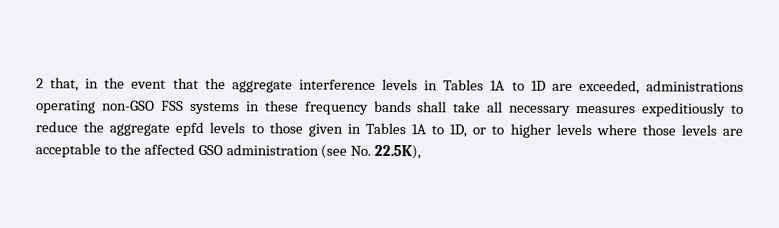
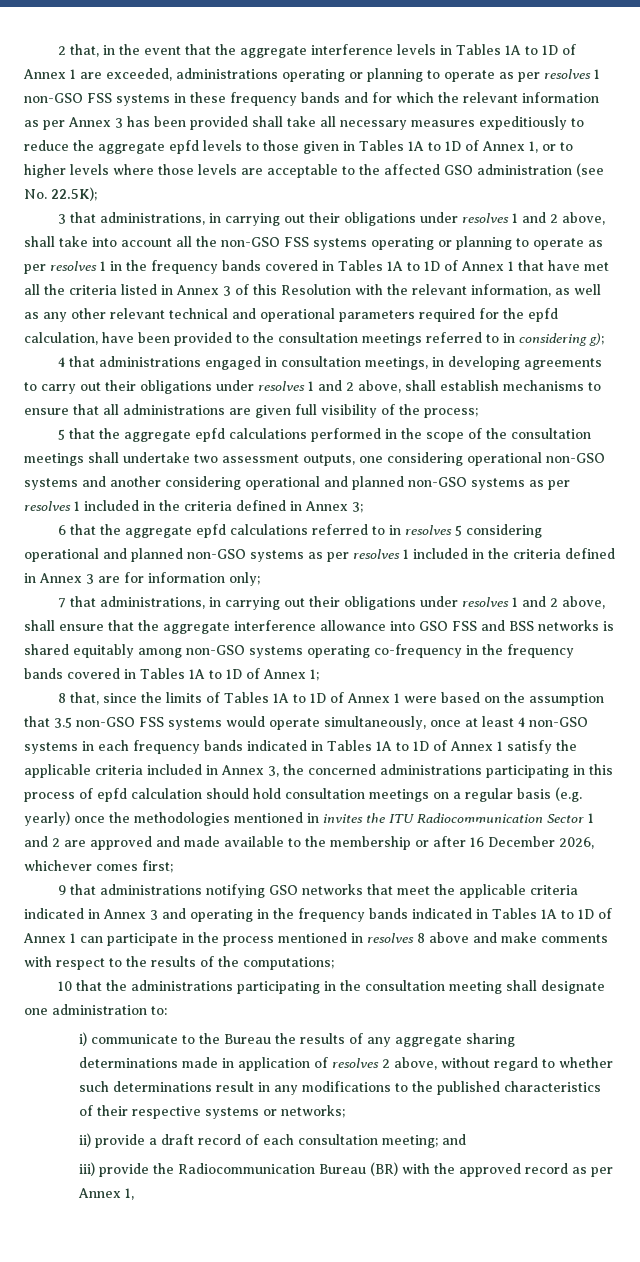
(546, 85) none -> [562,44,577,55] [23,69,76,79] of Annex 1
(96, 107) none -> [349,68,600,82] or planning to operate as per resolves 1
(412, 106) none -> [344,92,599,103] [24,116,248,130] and for which the relevant information as per Annex 3 has been provided
[449,124,468,138] 1D, -> [445,140,538,153] 1D of Annex 1,
[374,144,422,160] 22.5K), -> [51,187,97,201] [58,212,606,226] [24,236,603,250] [24,260,609,274] [24,284,601,297] [24,308,558,322] [24,332,604,346] [58,356,603,370] [24,380,601,394] [24,404,478,418] [58,428,592,442] [24,452,605,466] [24,476,570,490] [24,500,363,513] [58,524,543,538] [24,548,615,562] [24,572,260,586] [58,596,606,610] [24,620,614,634] [24,644,574,658] [24,668,319,681] [58,692,605,706] [24,716,588,730] [24,740,577,754] [24,764,613,778] [24,787,582,802] [24,811,594,826] [24,836,594,850] [24,860,173,873] [58,884,579,898] [24,908,612,922] [23,932,608,946] [24,956,334,970] [58,980,606,994] [24,1004,167,1015] [79,1032,516,1047] [79,1057,614,1071] [79,1081,602,1095] [79,1105,346,1119] [79,1133,467,1148] [79,1162,614,1177] [78,1188,135,1200] 22.5K); // 3 that administrations, in carrying out their obligations under resolves 1 and 2 above, shall take into account all the non-GSO FSS systems operating or planning to operate as per resolves 1 in the frequency bands covered in Tables 1A to 1D of Annex 1 that have met all the criteria listed in Annex 3 of this Resolution with the relevant information, as well as any other relevant technical and operational parameters required for the epfd calculation, have been provided to the consultation meetings referred to in considering g); // 4 that administrations engaged in consultation meetings, in developing agreements to carry out their obligations under resolves 1 and 2 above, shall establish mechanisms to ensure that all administrations are given full visibility of the process; // 5 that the aggregate epfd calculations performed in the scope of the consultation meetings shall undertake two assessment outputs, one considering operational non-GSO systems and another considering operational and planned non-GSO systems as per resolves 1 included in the criteria defined in Annex 3; // 6 that the aggregate epfd calculations referred to in resolves 5 considering operational and planned non-GSO systems as per resolves 1 included in the criteria defined in Annex 3 are for information only; // 7 that administrations, in carrying out their obligations under resolves 1 and 2 above, shall ensure that the aggregate interference allowance into GSO FSS and BSS networks is shared equitably among non-GSO systems operating co-frequency in the frequency bands covered in Tables 1A to 1D of Annex 1; // 8 that, since the limits of Tables 1A to 1D of Annex 1 were based on the assumption that 3.5 non-GSO FSS systems would operate simultaneously, once at least 4 non-GSO systems in each frequency bands indicated in Tables 1A to 1D of Annex 1 satisfy the applicable criteria included in Annex 3, the concerned administrations participating in this process of epfd calculation should hold consultation meetings on a regular basis (e.g. yearly) once the methodologies mentioned in invites the ITU Radiocommunication Sector 1 and 2 are approved and made available to the membership or after 16 December 2026, whichever comes first; // 9 that administrations notifying GSO networks that meet the applicable criteria indicated in Annex 3 and operating in the frequency bands indicated in Tables 1A to 1D of Annex 1 can participate in the process mentioned in resolves 8 above and make comments with respect to the results of the computations; // 10 that the administrations participating in the consultation meeting shall designate one administration to: // i) communicate to the Bureau the results of any aggregate sharing determinations made in application of resolves 2 above, without regard to whether such determinations result in any modifications to the published characteristics of their respective systems or networks; // ii) provide a draft record of each consultation meeting; and // iii) provide the Radiocommunication Bureau (BR) with the approved record as per Annex 1,

